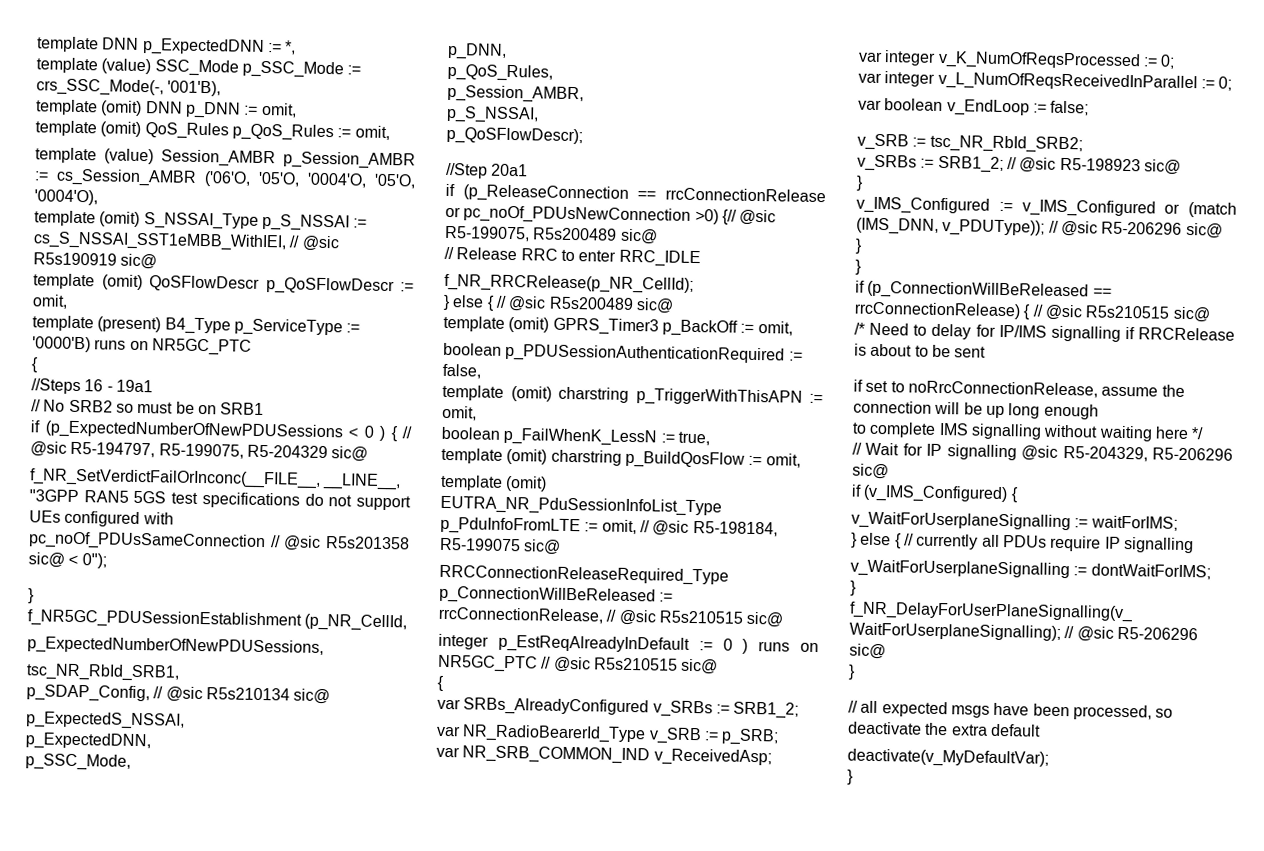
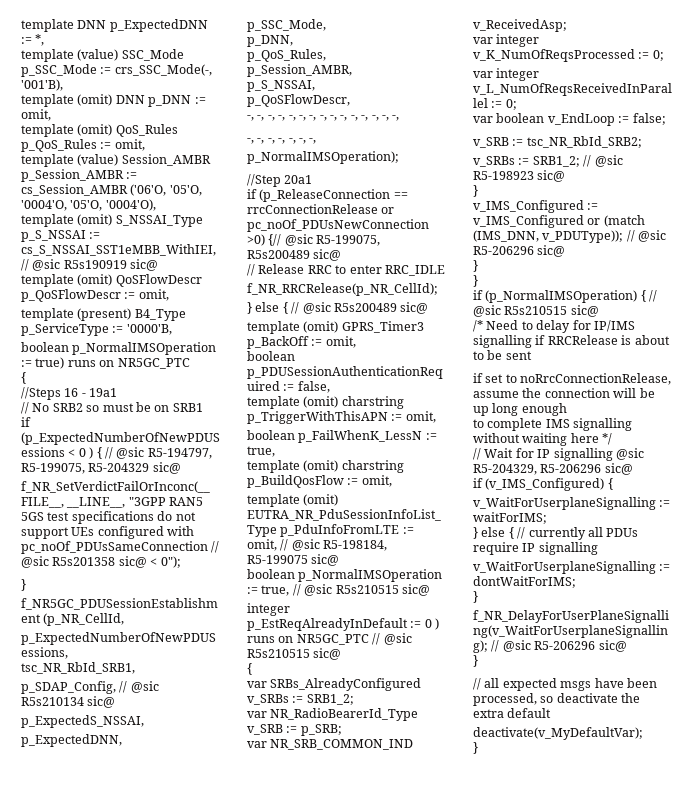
[32,336,91,353] '0000'B) -> [126,324,172,335] [21,342,217,355] [21,357,65,369] '0000'B, // boolean p_NormalIMSOperation := true)
[446,126,583,146] p_QoSFlowDescr); -> [247,94,350,107] [247,115,400,121] [247,138,317,144] [247,151,399,164] p_QoSFlowDescr, // -, -, -, -, -, -, -, -, -, -, -, -, -, -, -, // -, -, -, -, -, -, -, // p_NormalIMSOperation);
[439,564,729,586] [439,585,674,606] [438,606,604,624] RRCConnectionReleaseRequired_Type p_ConnectionWillBeReleased := rrcConnectionRelease, -> [247,569,443,582] [247,585,290,596] boolean p_NormalIMSOperation := true,
[867,280,1112,301] [854,301,1021,320] (p_ConnectionWillBeReleased == rrcConnectionRelease) -> [485,290,638,303] (p_NormalIMSOperation)

